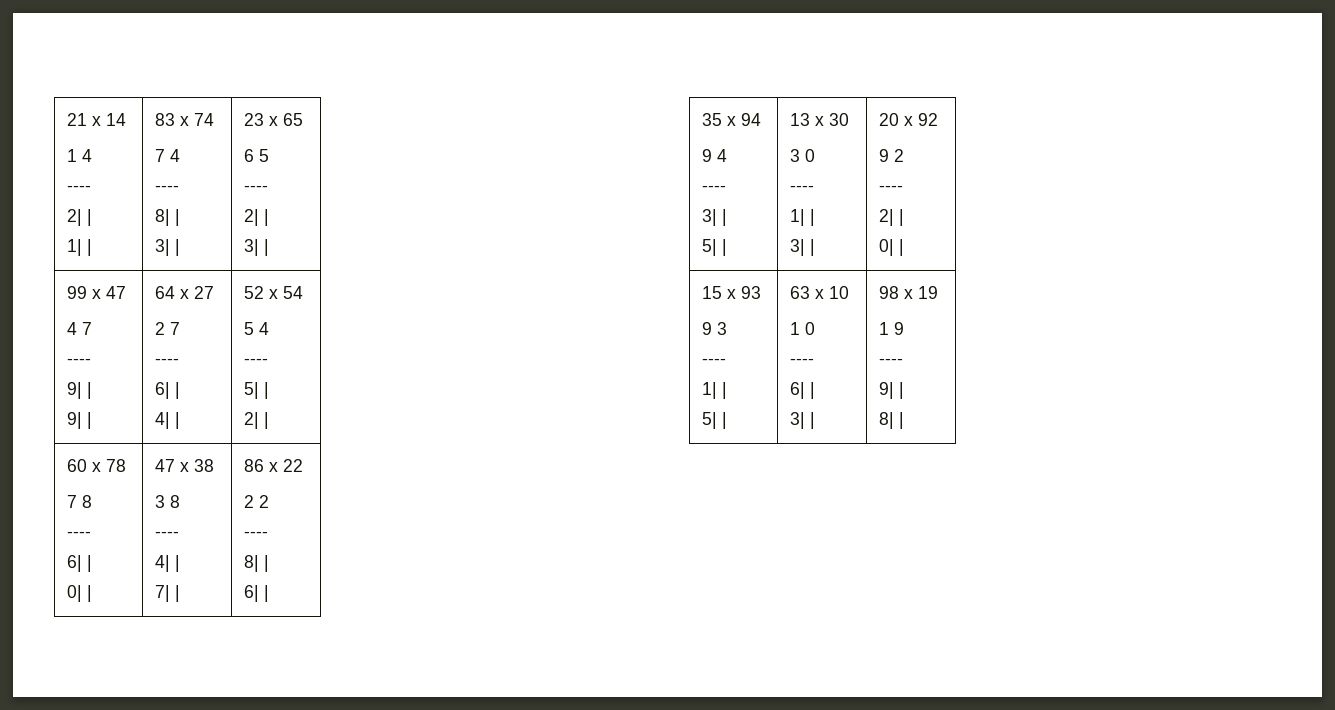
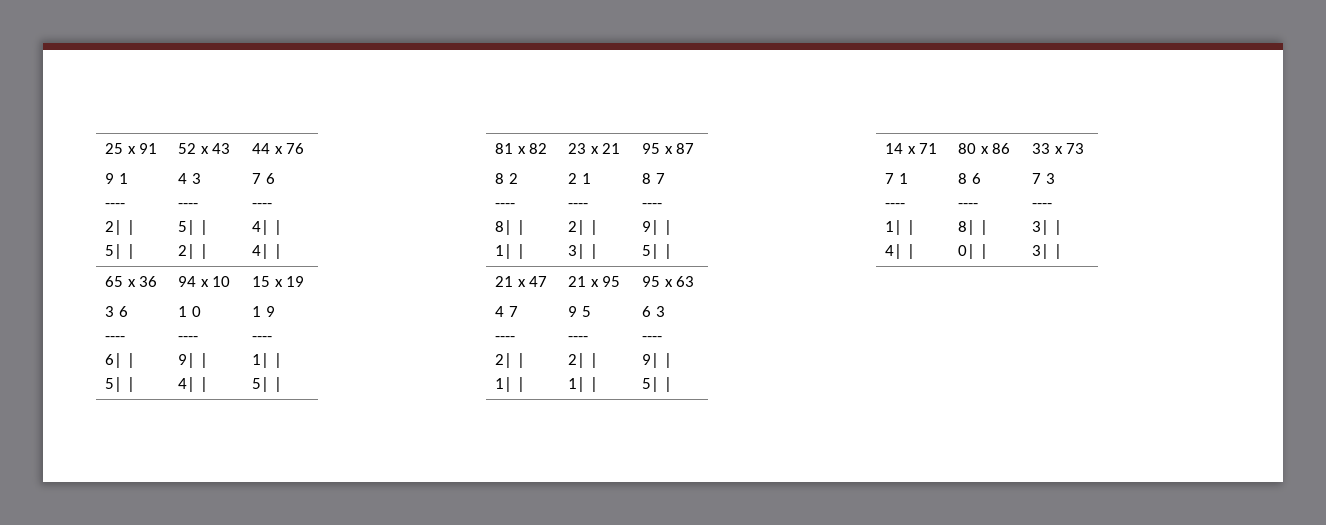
[67,113,127,126] [67,149,93,162] [67,185,92,192] [67,209,93,226] [67,239,93,256] [155,113,215,126] [155,149,181,162] [155,185,180,192] [155,209,181,226] [155,239,181,256] [244,113,304,126] [244,149,255,162] 21 x 14 // 1 4 // ---- // 2| | // 1| | | 83 x 74 // 7 4 // ---- // 8| | // 3| | | 23 x 65 // 6 -> [105,143,157,154] [105,173,128,184] [105,203,126,208] [105,220,135,235] [105,244,135,259] [178,143,230,154] [178,173,201,184] [178,203,199,208] [178,220,208,235] [178,244,208,259] [252,143,304,154] [252,173,275,184] [252,203,273,208] [252,220,282,235] [252,244,282,259] [105,276,157,287] [105,306,128,317] [105,336,126,341] [105,353,135,368] [105,377,135,392] [178,276,230,287] [178,306,201,317] [178,336,199,341] [178,353,208,368] [178,377,208,392] [252,276,304,287] [252,306,275,317] [252,336,273,341] [252,353,282,368] [252,377,282,392] [495,143,547,154] [495,173,518,184] [495,203,516,208] [495,220,525,235] [495,244,525,259] [568,143,620,154] [568,173,591,184] [568,203,589,208] [568,220,598,235] [568,244,598,259] [642,143,694,154] [642,173,665,184] [642,203,663,208] [642,220,672,235] [642,244,672,259] [495,276,547,287] [495,306,518,317] [495,336,516,341] [495,353,525,368] [495,377,525,392] [568,276,620,287] [568,306,578,317] 25 x 91 // 9 1 // ---- // 2| | // 5| | | 52 x 43 // 4 3 // ---- // 5| | // 2| | | 44 x 76 // 7 6 // ---- // 4| | // 4| | // 65 x 36 // 3 6 // ---- // 6| | // 5| | | 94 x 10 // 1 0 // ---- // 9| | // 4| | | 15 x 19 // 1 9 // ---- // 1| | // 5| | // 81 x 82 // 8 2 // ---- // 8| | // 1| | | 23 x 21 // 2 1 // ---- // 2| | // 3| | | 95 x 87 // 8 7 // ---- // 9| | // 5| | // 21 x 47 // 4 7 // ---- // 2| | // 1| | | 21 x 95 // 9
[244,239,270,256] [67,286,127,299] [67,322,93,335] [67,358,92,365] [67,382,93,399] [67,412,93,429] [155,286,215,299] [155,322,181,335] [155,358,180,365] [155,382,181,399] [155,412,181,429] [244,286,304,299] [244,322,270,335] [244,358,269,365] [244,382,270,399] [244,412,270,429] [67,459,127,472] [67,495,93,508] [67,531,92,538] [67,555,93,572] [67,585,93,602] [155,459,215,472] [155,495,181,508] [155,531,180,538] [155,555,181,572] [155,585,181,602] [244,459,304,472] [244,495,270,508] [244,531,269,538] [244,555,270,572] [244,585,270,602] [702,113,762,126] [702,149,728,162] [702,185,727,192] [702,209,728,226] [702,239,728,256] [790,113,850,126] [790,149,816,162] [790,185,815,192] [790,209,816,226] [790,239,816,256] [879,113,939,126] [879,149,905,162] [879,185,904,192] [879,209,905,226] [879,239,905,256] [702,286,762,299] [702,322,728,335] [702,358,727,365] [702,382,728,399] [702,412,728,429] [790,286,850,299] [790,322,816,335] [790,358,815,365] [790,382,816,399] [790,412,816,429] [879,286,939,299] [879,322,905,335] [879,358,904,365] [879,382,905,399] [879,412,895,429] 3| | // 99 x 47 // 4 7 // ---- // 9| | // 9| | | 64 x 27 // 2 7 // ---- // 6| | // 4| | | 52 x 54 // 5 4 // ---- // 5| | // 2| | // 60 x 78 // 7 8 // ---- // 6| | // 0| | | 47 x 38 // 3 8 // ---- // 4| | // 7| | | 86 x 22 // 2 2 // ---- // 8| | // 6| | // 35 x 94 // 9 4 // ---- // 3| | // 5| | | 13 x 30 // 3 0 // ---- // 1| | // 3| | | 20 x 92 // 9 2 // ---- // 2| | // 0| | // 15 x 93 // 9 3 // ---- // 1| | // 5| | | 63 x 10 // 1 0 // ---- // 6| | // 3| | | 98 x 19 // 1 9 // ---- // 9| | // 8| -> [568,377,598,392] [642,276,694,287] [642,306,665,317] [642,336,663,341] [642,353,672,368] [642,377,672,392] [885,143,937,154] [885,173,908,184] [885,203,906,208] [885,220,915,235] [885,244,915,259] [958,143,1010,154] [958,173,981,184] [958,203,979,208] [958,220,988,235] [958,244,988,259] [1032,143,1084,154] [1032,173,1055,184] [1032,203,1053,208] [1032,220,1062,235] [1032,244,1050,259] 1| | | 95 x 63 // 6 3 // ---- // 9| | // 5| | // 14 x 71 // 7 1 // ---- // 1| | // 4| | | 80 x 86 // 8 6 // ---- // 8| | // 0| | | 33 x 73 // 7 3 // ---- // 3| | // 3|

